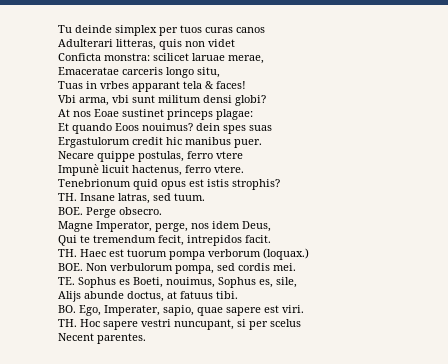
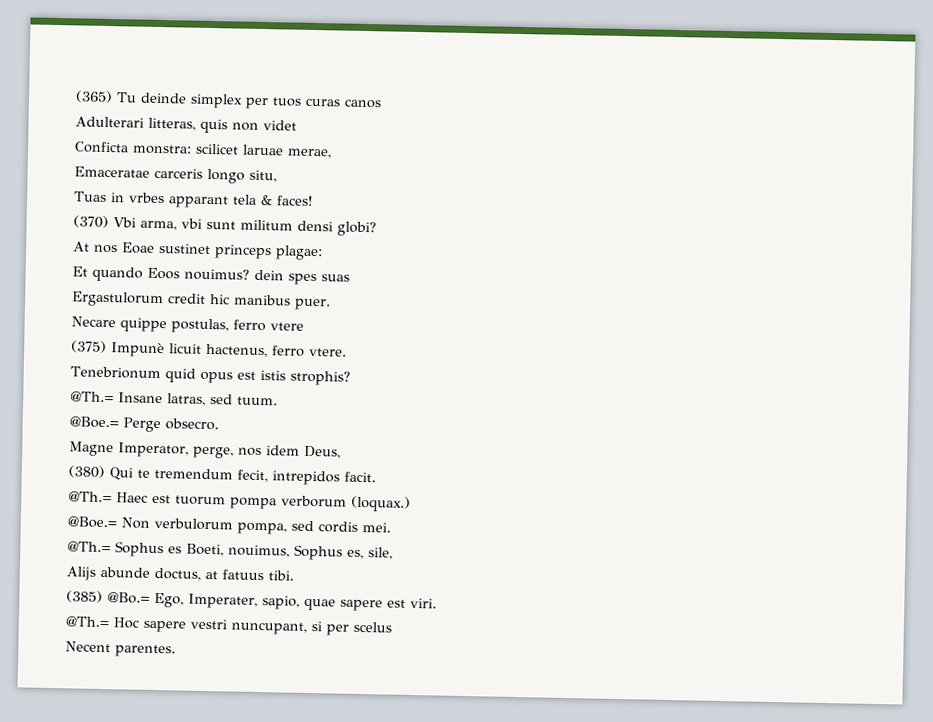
(58, 29) none -> [75,90,113,104] (365)
(246, 85) none -> [73,215,109,229] (370)
(243, 155) none -> [71,340,107,354] (375)
[58,193,77,201] TH. -> [70,391,114,403] @Th.=
[58,207,83,215] BOE. -> [69,416,119,429] @Boe.=
(271, 226) none -> [68,465,105,479] (380)
[58,249,77,257] TH. -> [68,491,112,503] @Th.=
[58,263,83,271] BOE. -> [67,516,117,529] @Boe.=
[58,277,75,285] TE. -> [67,541,111,553] @Th.=
[58,305,76,313] BO. -> [66,590,150,604] (385) @Bo.=
[58,319,77,327] TH. -> [65,616,109,628] @Th.=

